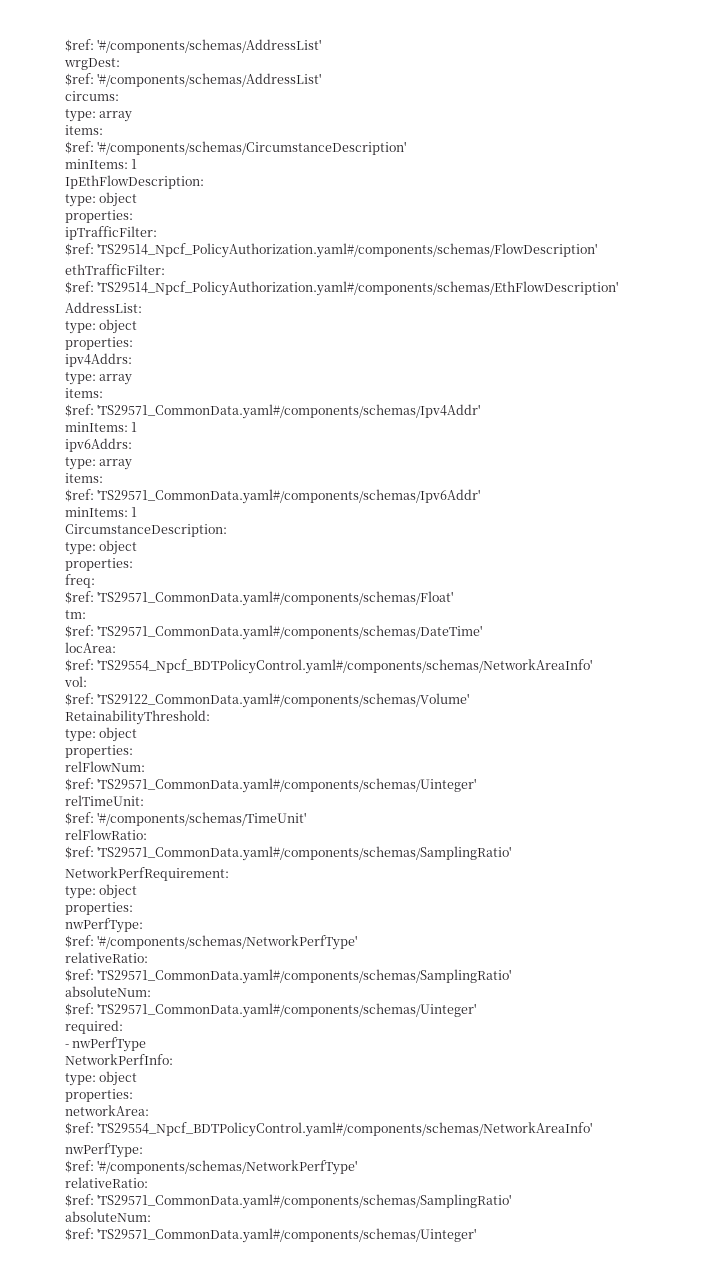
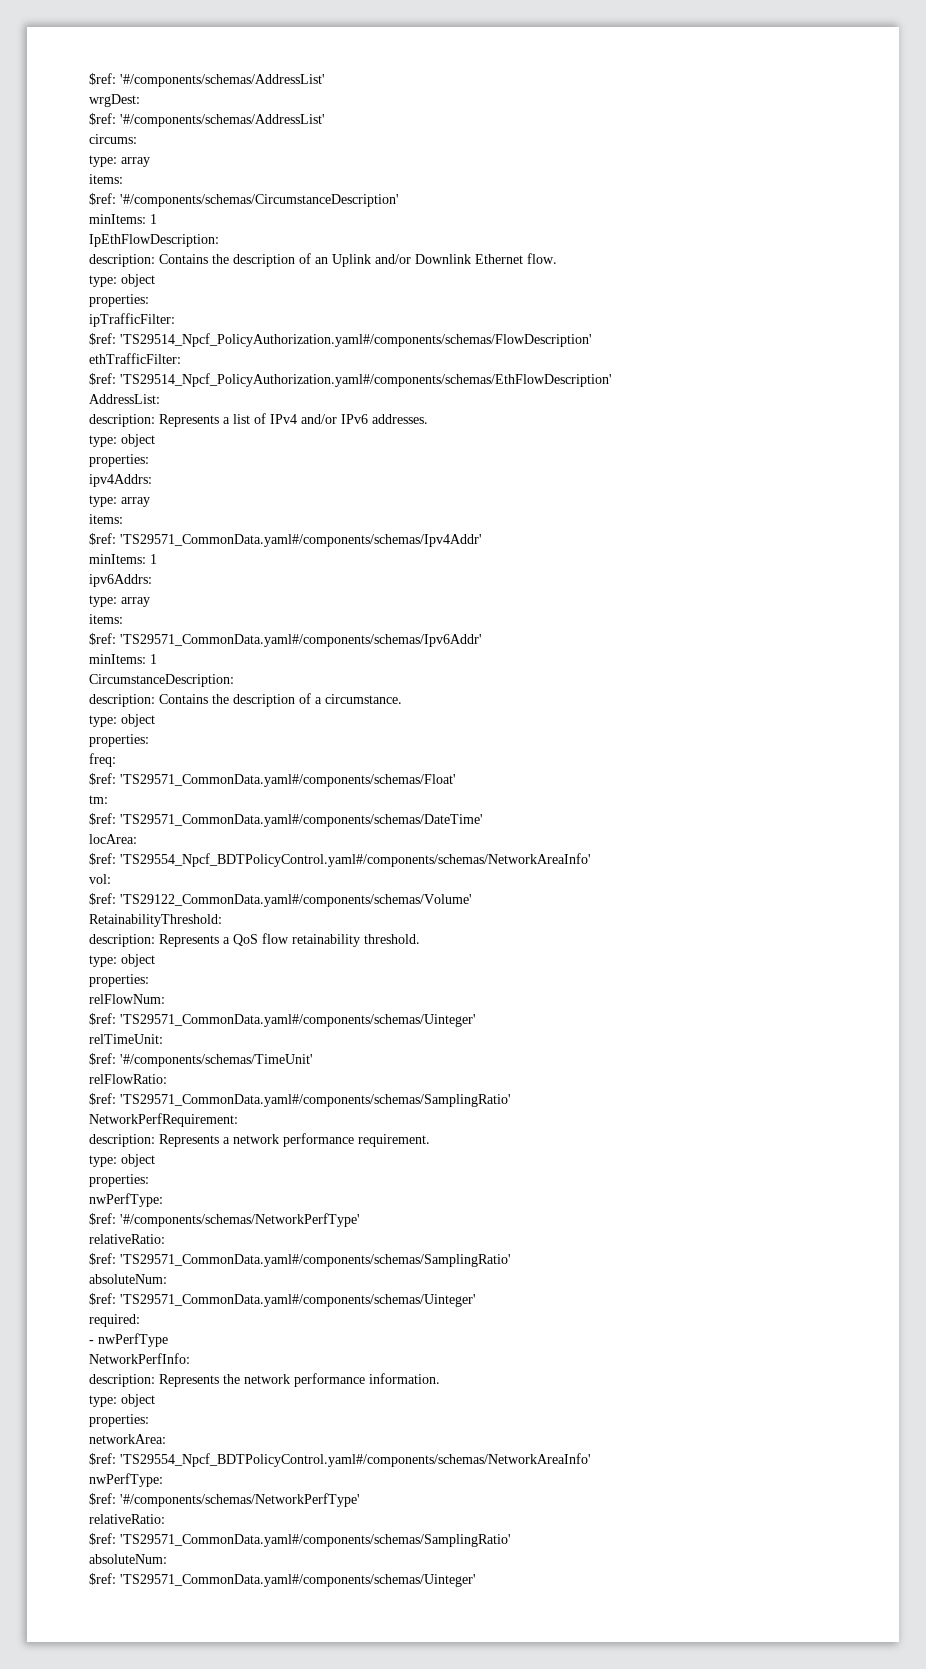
(204, 182) none -> [89,253,557,267] // description: Contains the description of an Uplink and/or Downlink Ethernet flow.
(142, 307) none -> [89,413,428,427] // description: Represents a list of IPv4 and/or IPv6 addresses.
(227, 530) none -> [89,693,402,707] // description: Contains the description of a circumstance.
(210, 717) none -> [89,933,420,947] // description: Represents a QoS flow retainability threshold.
(229, 874) none -> [89,1133,430,1147] // description: Represents a network performance requirement.
(173, 1059) none -> [89,1373,440,1387] // description: Represents the network performance information.

